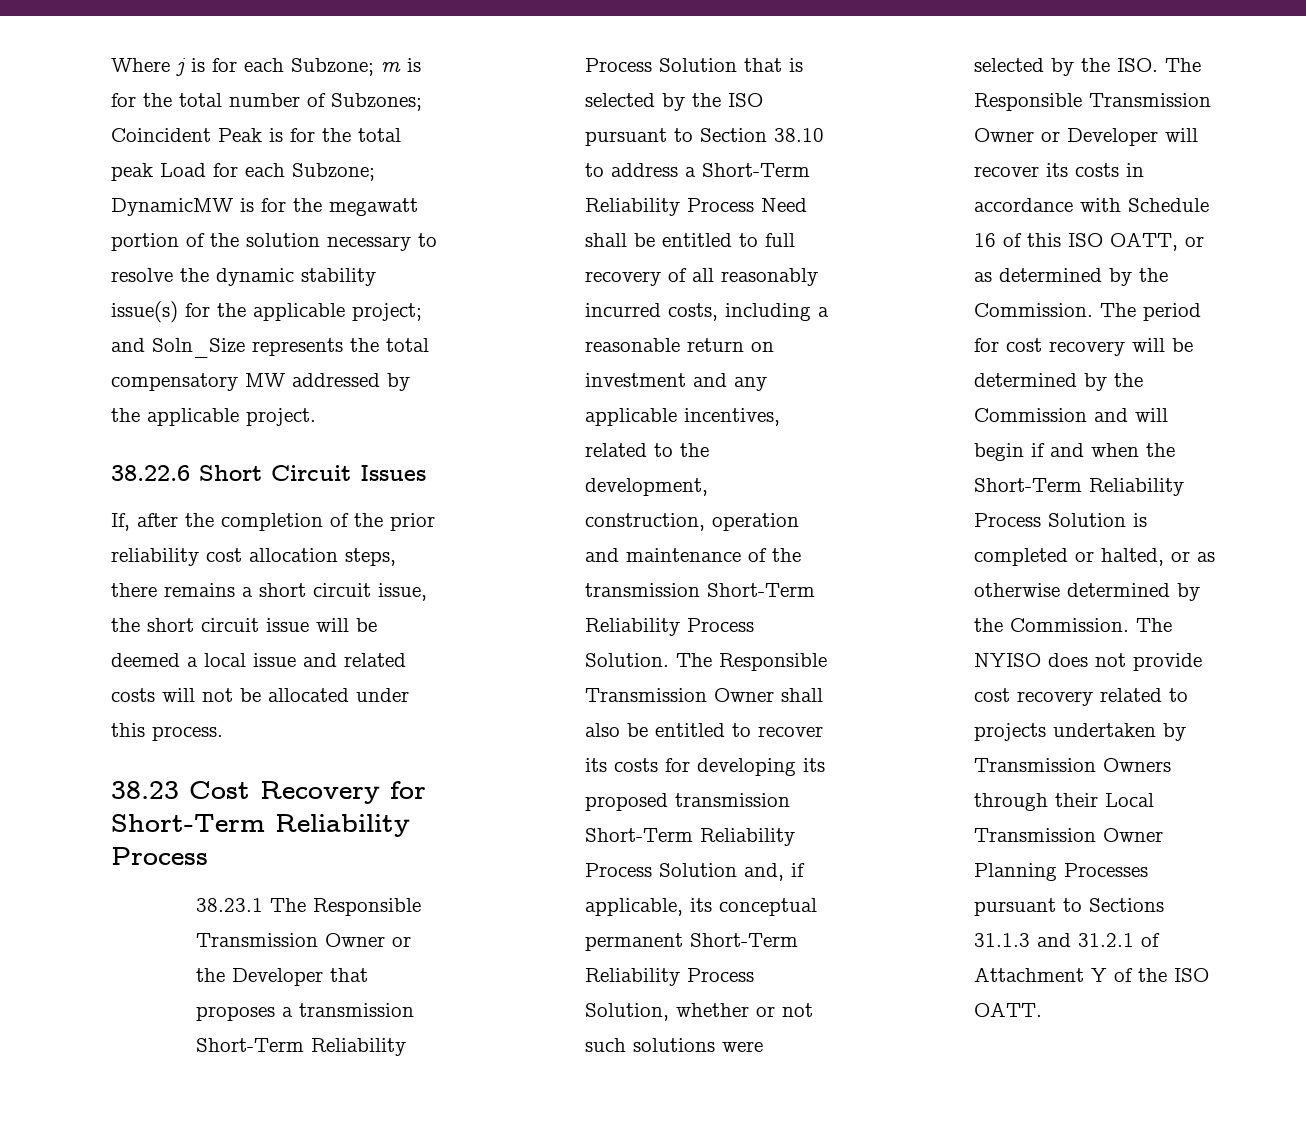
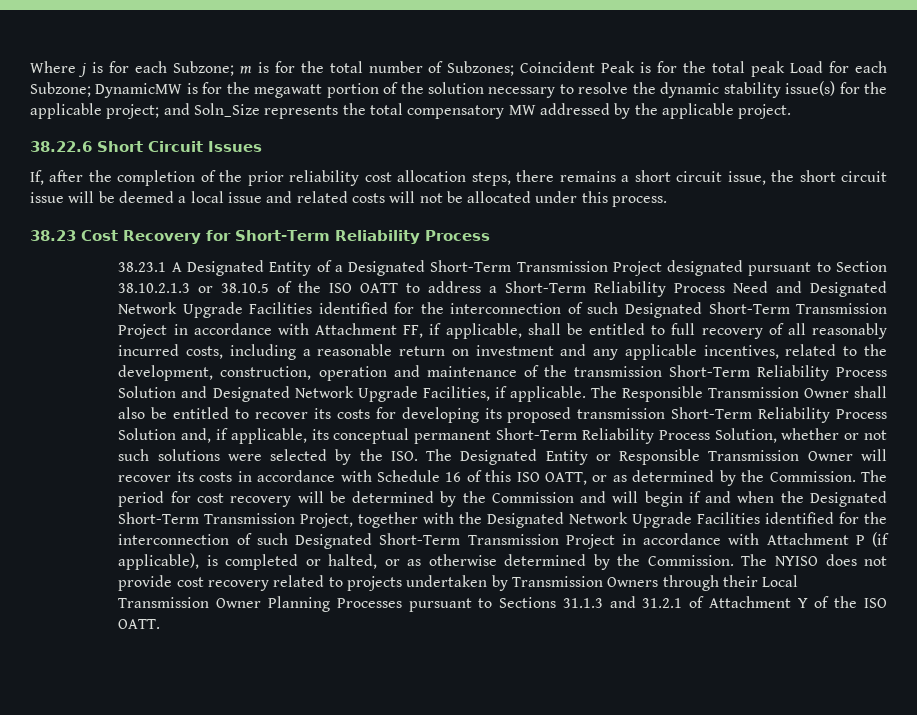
[269,898,421,916] [195,933,411,947] [195,968,368,986] [195,1003,414,1021] [195,1038,406,1056] [584,58,803,72] [584,93,763,111] [584,128,824,146] The Responsible Transmission Owner or the Developer that proposes a transmission Short-Term Reliability Process Solution that is selected by the ISO pursuant to Section 38.10 -> [171,260,888,276] [118,281,399,293] A Designated Entity of a Designated Short-Term Transmission Project designated pursuant to Section 38.10.2.1.3 or 38.10.5 of the ISO OATT
(807, 205) none -> [776,281,887,297] [118,302,887,318] [118,323,522,339] and Designated Network Upgrade Facilities identified for the interconnection of such Designated Short-Term Transmission Project in accordance with Attachment FF, if applicable,
[584,653,669,667] Solution. -> [118,386,586,402] Solution and Designated Network Upgrade Facilities, if applicable.
[973,93,1211,111] [973,128,1158,146] Responsible Transmission Owner or Developer -> [460,449,853,465] Designated Entity or Responsible Transmission Owner
[973,478,1184,496] [973,513,1126,527] Short-Term Reliability Process Solution -> [810,491,888,507] [118,512,888,528] [118,532,890,549] [118,553,200,570] Designated Short-Term Transmission Project, together with the Designated Network Upgrade Facilities identified for the interconnection of such Designated Short-Term Transmission Project in accordance with Attachment P (if applicable),

